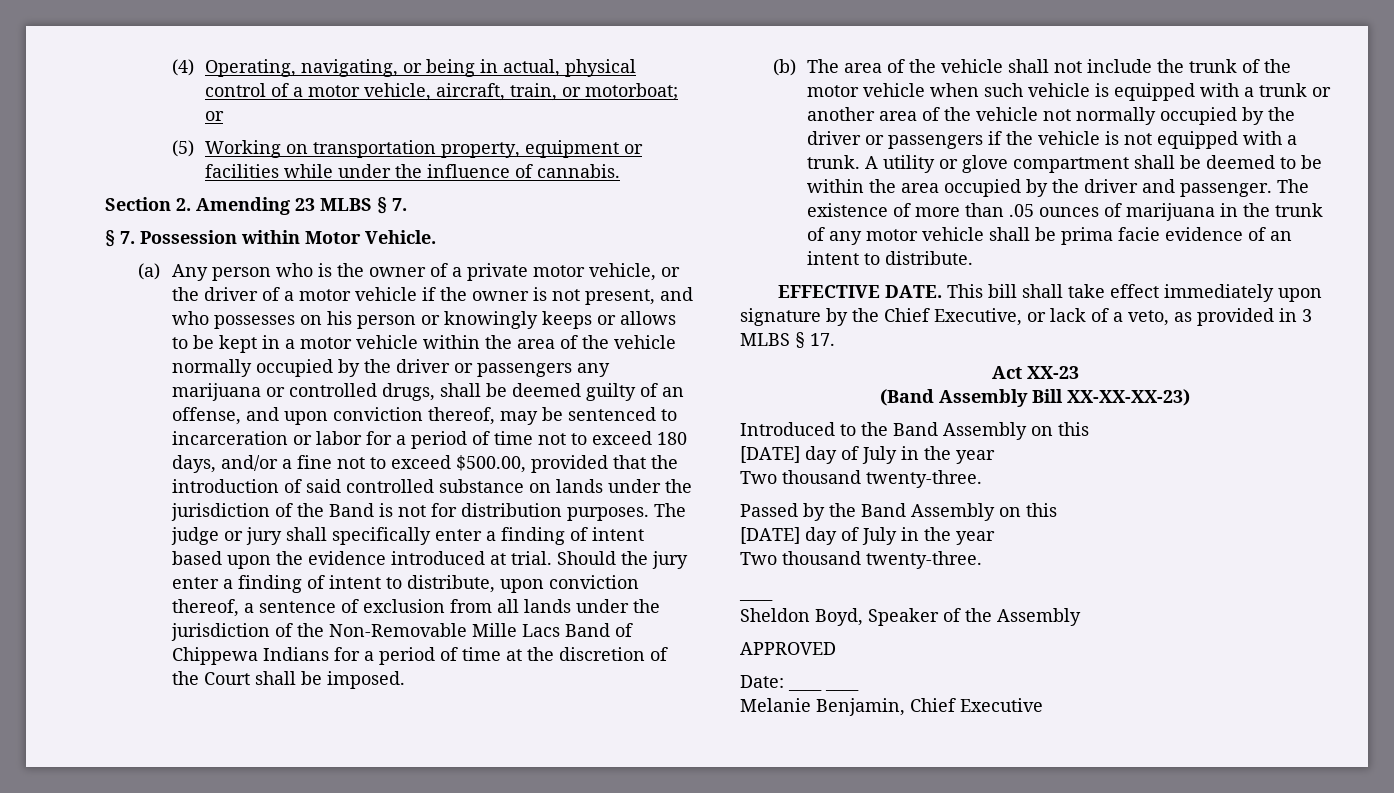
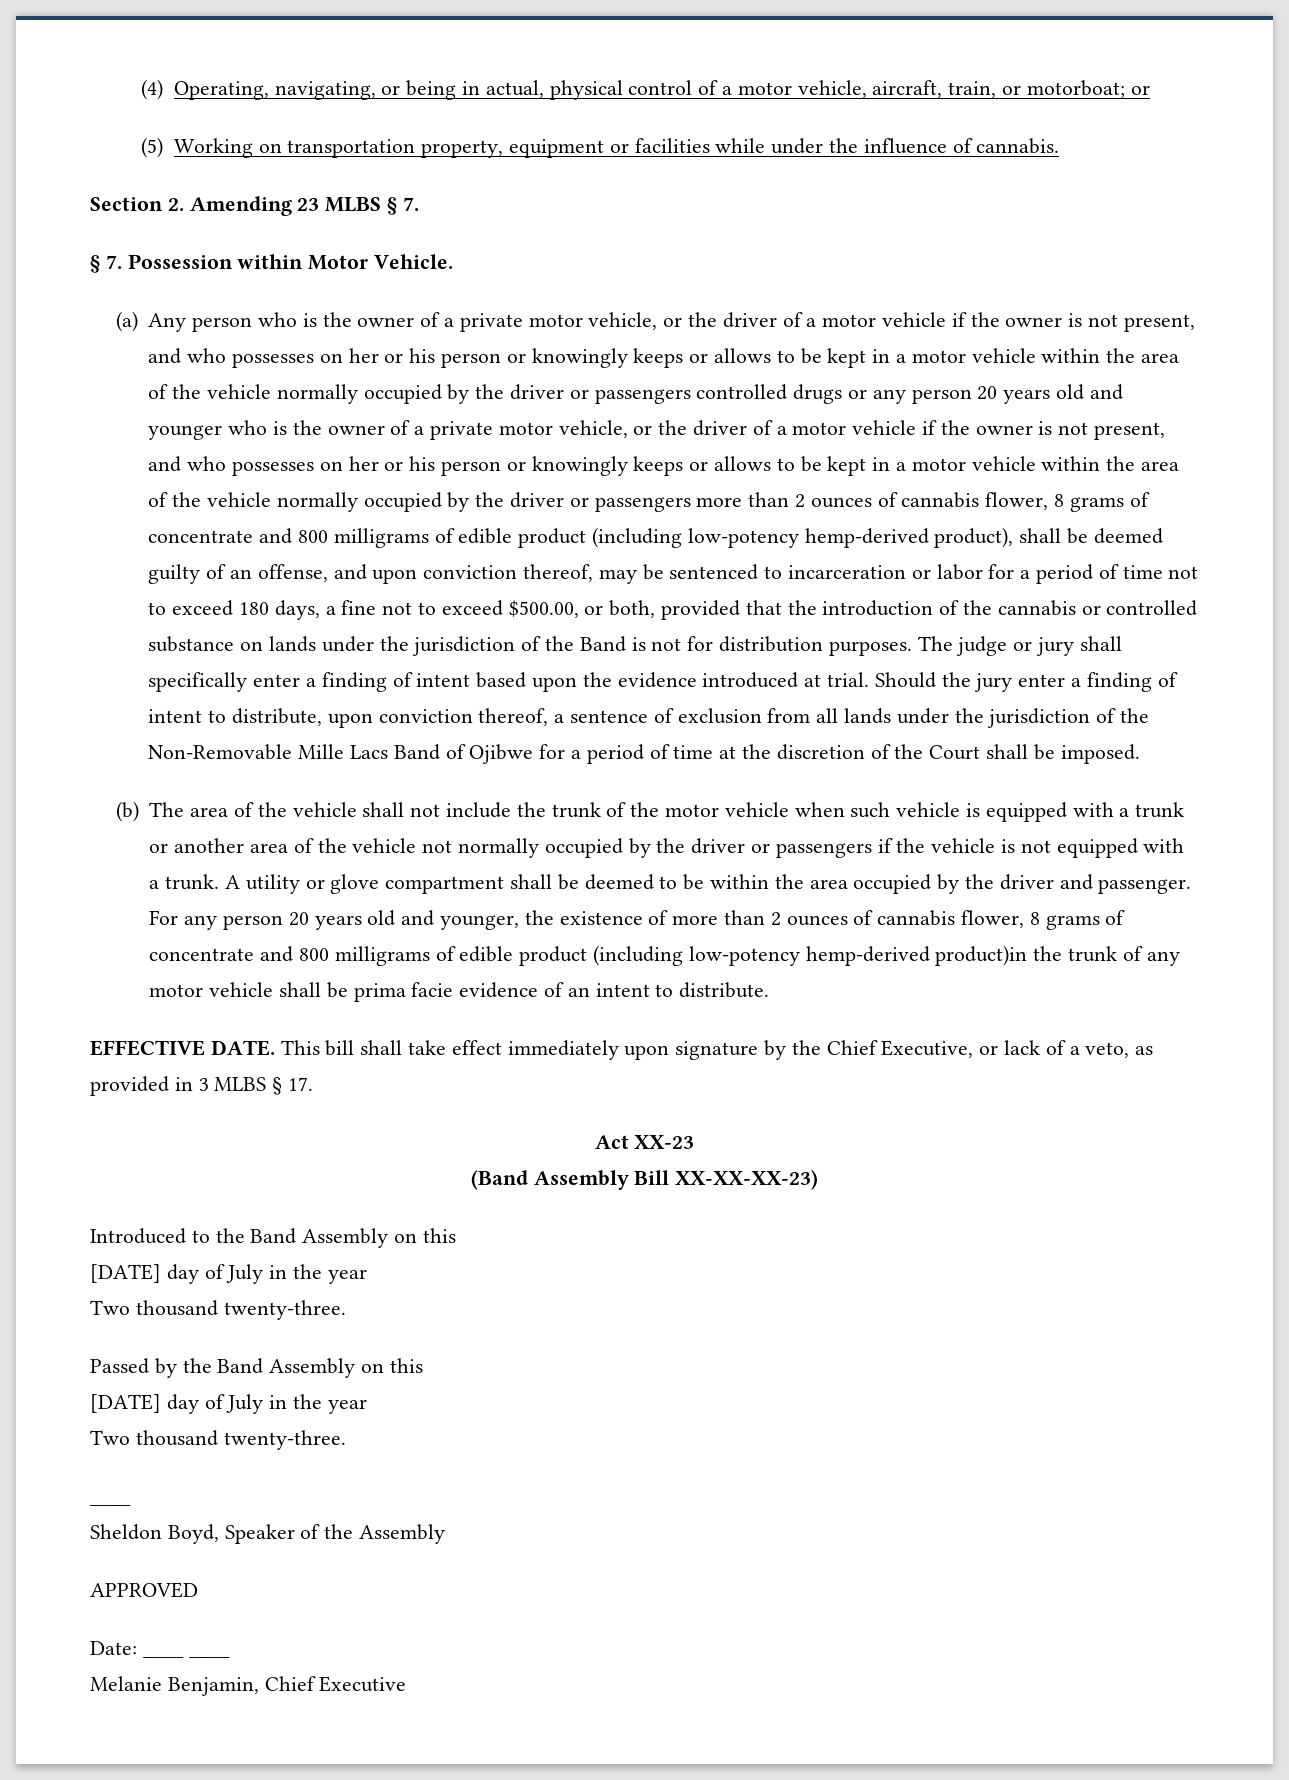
(322, 320) none -> [348,348,404,363] her or
[576,363,610,377] [171,383,435,401] any marijuana or controlled drugs, -> [696,384,1123,404] [148,420,1165,440] [148,456,1179,476] [148,492,1150,512] [148,527,1014,548] controlled drugs or any person 20 years old and younger who is the owner of a private motor vehicle, or the driver of a motor vehicle if the owner is not present, and who possesses on her or his person or knowingly keeps or allows to be kept in a motor vehicle within the area of the vehicle normally occupied by the driver or passengers more than 2 ounces of cannabis flower, 8 grams of concentrate and 800 milligrams of edible product (including low-potency hemp-derived product),
[220,455,278,471] and/or -> (320, 610) none
(526, 464) none -> [584,600,656,618] or both,
[305,479,341,493] said -> [962,600,1101,616] the cannabis or
[171,647,329,665] Chippewa Indians -> [469,744,534,764] Ojibwe
[1276,179,1309,193] The -> [149,910,554,930] For any person 20 years old and younger, the
[1008,203,1238,221] .05 ounces of marijuana in -> [770,910,1126,930] [149,945,1028,966] 2 ounces of cannabis flower, 8 grams of concentrate and 800 milligrams of edible product (including low-potency hemp-derived product)in

